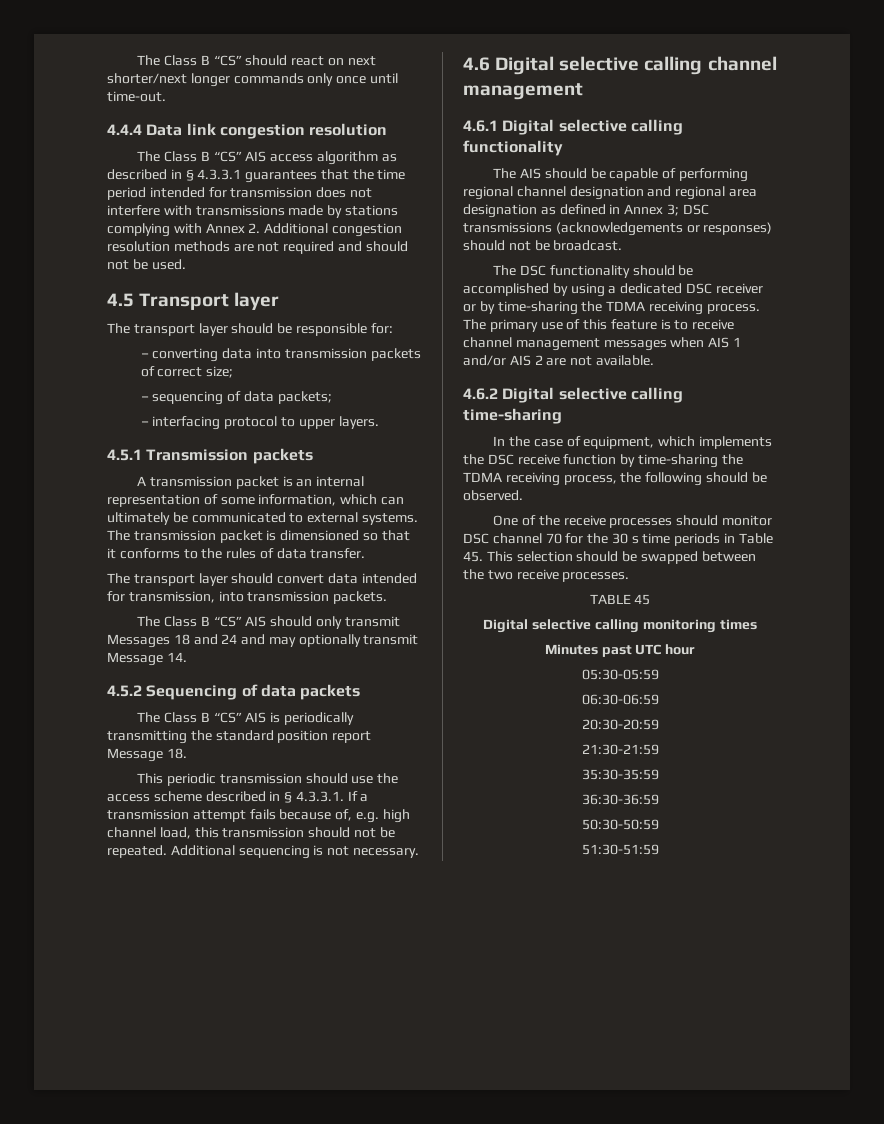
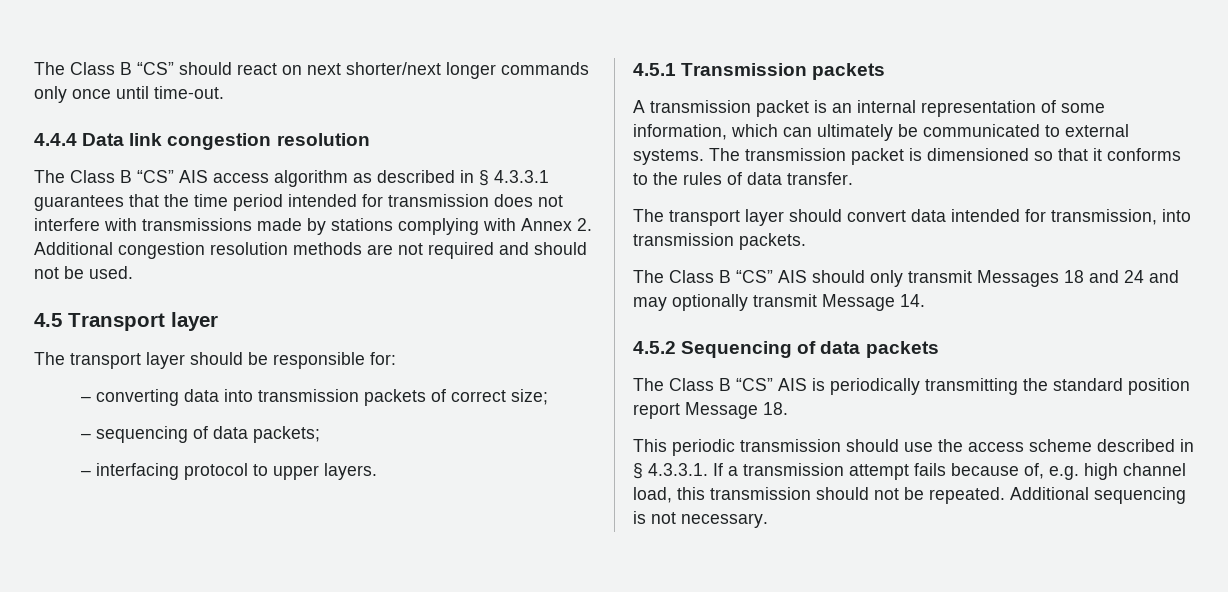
[463,56,777,75] [463,83,583,100] [463,119,683,135] [463,140,563,156] [493,168,748,182] [463,186,757,200] [463,204,709,218] [463,222,773,236] [463,240,623,251] [493,265,694,278] [463,283,763,297] [463,301,760,315] [463,319,735,332] [463,337,741,351] [463,355,654,366] [463,387,683,403] [463,408,562,424] [493,436,772,449] [463,454,743,468] [463,472,767,486] [463,490,523,501] [493,515,772,528] [463,533,773,546] [463,551,756,564] [463,569,630,582] [589,594,651,605] [483,619,757,633] [544,644,696,657] [581,669,659,680] [581,694,659,705] [581,719,659,730] [581,744,659,755] [581,769,659,780] [581,794,659,805] [581,819,659,830] [581,844,659,855] // 4.6 Digital selective calling channel management // 4.6.1 Digital selective calling functionality // The AIS should be capable of performing regional channel designation and regional area designation as defined in Annex 3; DSC transmissions (acknowledgements or responses) should not be broadcast. // The DSC functionality should be accomplished by using a dedicated DSC receiver or by time-sharing the TDMA receiving process. The primary use of this feature is to receive channel management messages when AIS 1 and/or AIS 2 are not available. // 4.6.2 Digital selective calling time-sharing // In the case of equipment, which implements the DSC receive function by time-sharing the TDMA receiving process, the following should be observed. // One of the receive processes should monitor DSC channel 70 for the 30 s time periods in Table 45. This selection should be swapped between the two receive processes. // TABLE 45 // Digital selective calling monitoring times // Minutes past UTC hour // 05:30-05:59 // 06:30-06:59 // 20:30-20:59 // 21:30-21:59 // 35:30-35:59 // 36:30-36:59 // 50:30-50:59 // 51:30-51:59 -> (768, 520) none

